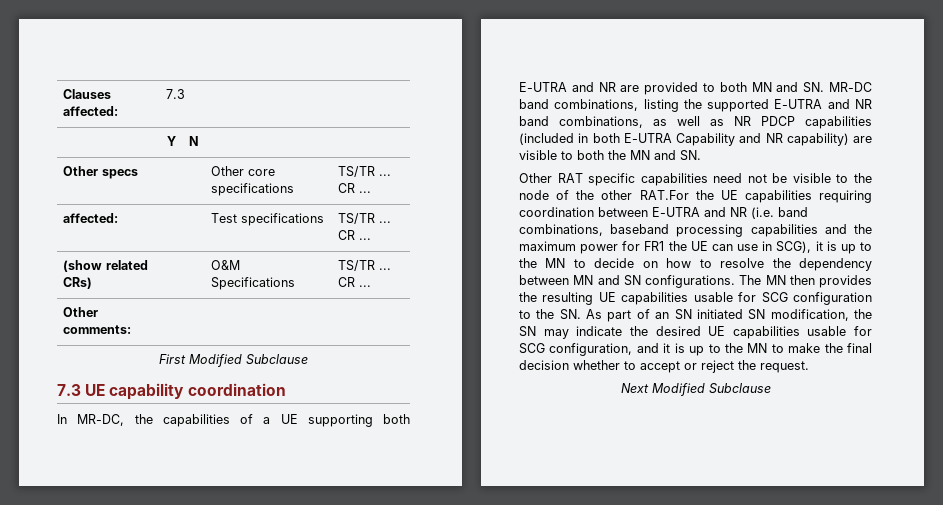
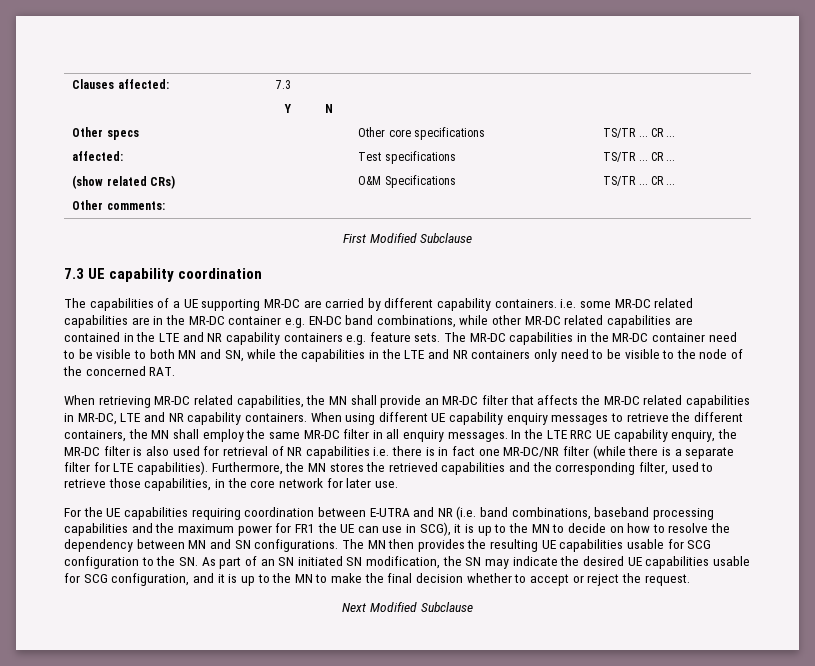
[57,414,153,426] In MR-DC, the -> [64,298,86,308] The
[383,414,410,424] [519,82,872,95] [519,99,872,112] [519,116,872,129] [519,133,872,146] [519,150,701,161] [519,173,767,186] both E-UTRA and NR are provided to both MN and SN. MR-DC band combinations, listing the supported E-UTRA and NR band combinations, as well as NR PDCP capabilities (included in both E-UTRA Capability and NR capability) are visible to both the MN and SN. // Other RAT specific capabilities need not -> [263,298,694,311] [64,315,693,328] [64,332,737,345] [63,349,604,362] MR-DC are carried by different capability containers. i.e. some MR-DC related capabilities are in the MR-DC container e.g. EN-DC band combinations, while other MR-DC related capabilities are contained in the LTE and NR capability containers e.g. feature sets. The MR-DC capabilities in the MR-DC container need to be visible to both MN and SN, while the capabilities in the LTE and NR containers only need to
[601,190,689,200] other RAT.For -> [85,366,176,376] [64,395,750,408] [64,412,743,425] [64,429,737,442] [64,445,735,459] [64,461,714,475] [64,478,398,491] [64,508,81,517] concerned RAT. // When retrieving MR-DC related capabilities, the MN shall provide an MR-DC filter that affects the MR-DC related capabilities in MR-DC, LTE and NR capability containers. When using different UE capability enquiry messages to retrieve the different containers, the MN shall employ the same MR-DC filter in all enquiry messages. In the LTE RRC UE capability enquiry, the MR-DC filter is also used for retrieval of NR capabilities i.e. there is in fact one MR-DC/NR filter (while there is a separate filter for LTE capabilities). Furthermore, the MN stores the retrieved capabilities and the corresponding filter, used to retrieve those capabilities, in the core network for later use. // For

